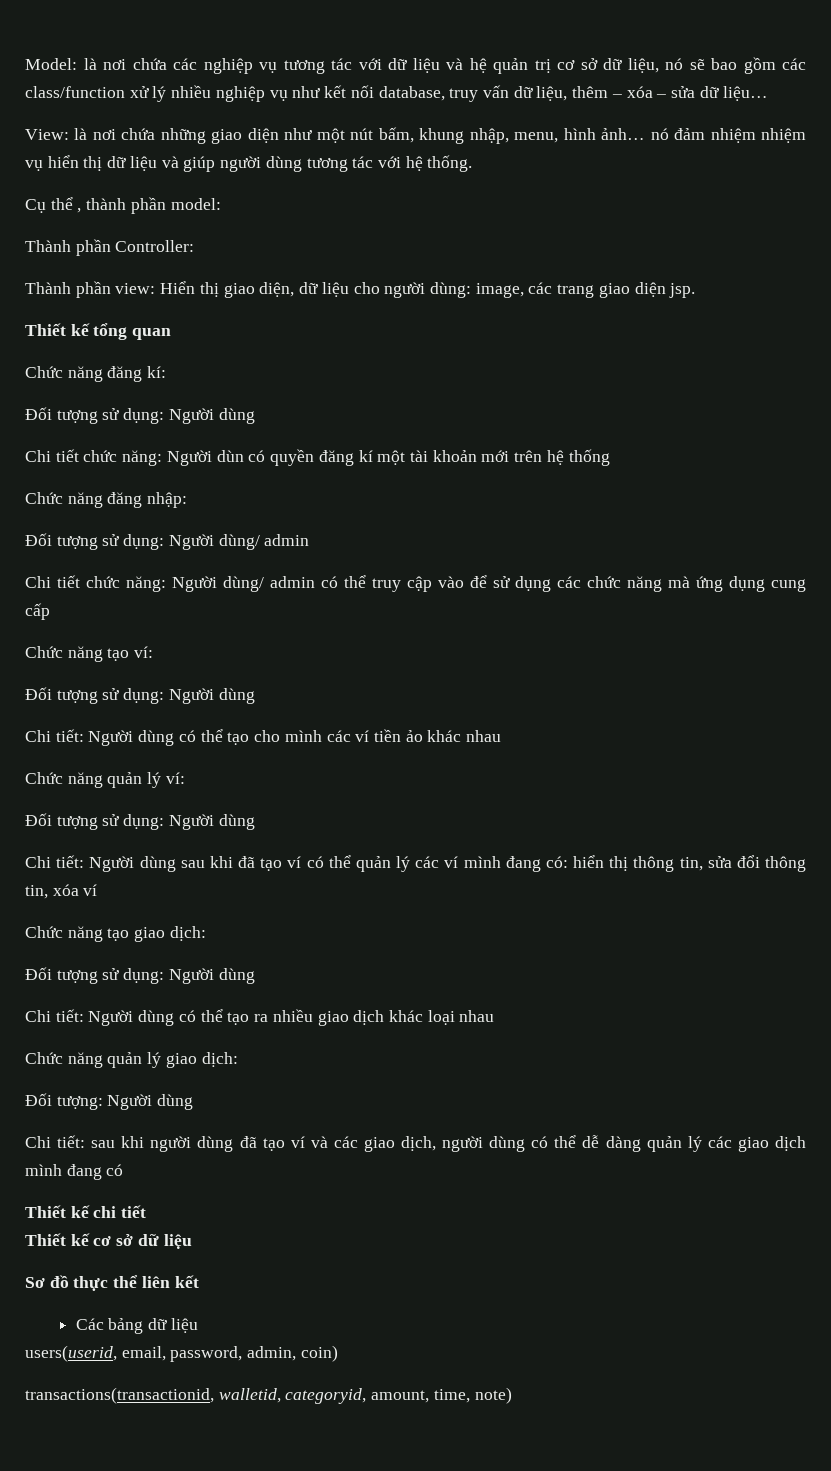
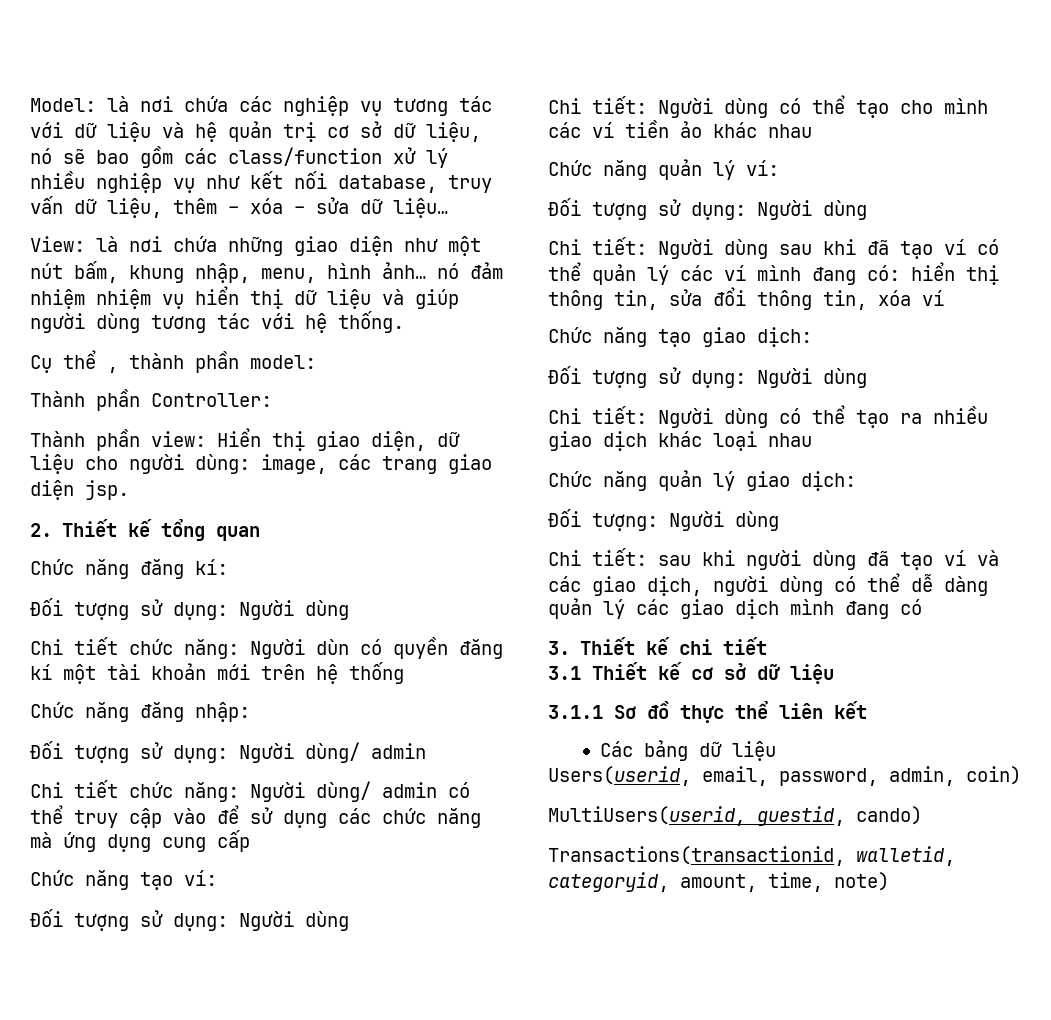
(696, 290) none -> [30,523,52,537] 2.
(124, 1170) none -> [548,641,570,655] 3.
(147, 1211) none -> [548,666,581,680] 3.1
(192, 1241) none -> [548,705,603,719] 3.1.1
[25,1345,117,1362] users(userid, -> [548,766,691,786] Users(userid,
[25,1387,214,1404] transactions(transactionid, -> [548,806,922,826] [548,846,845,866] MultiUsers(userid, guestid, cando) // Transactions(transactionid,

